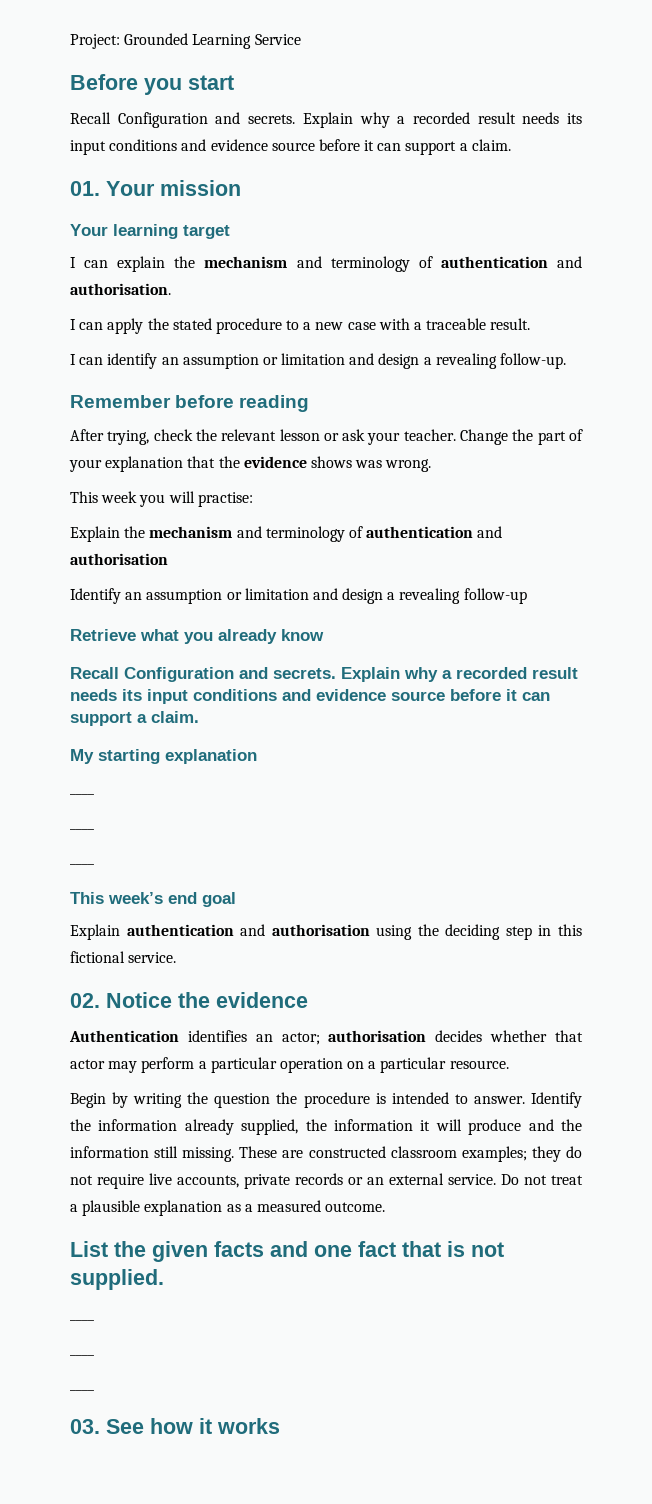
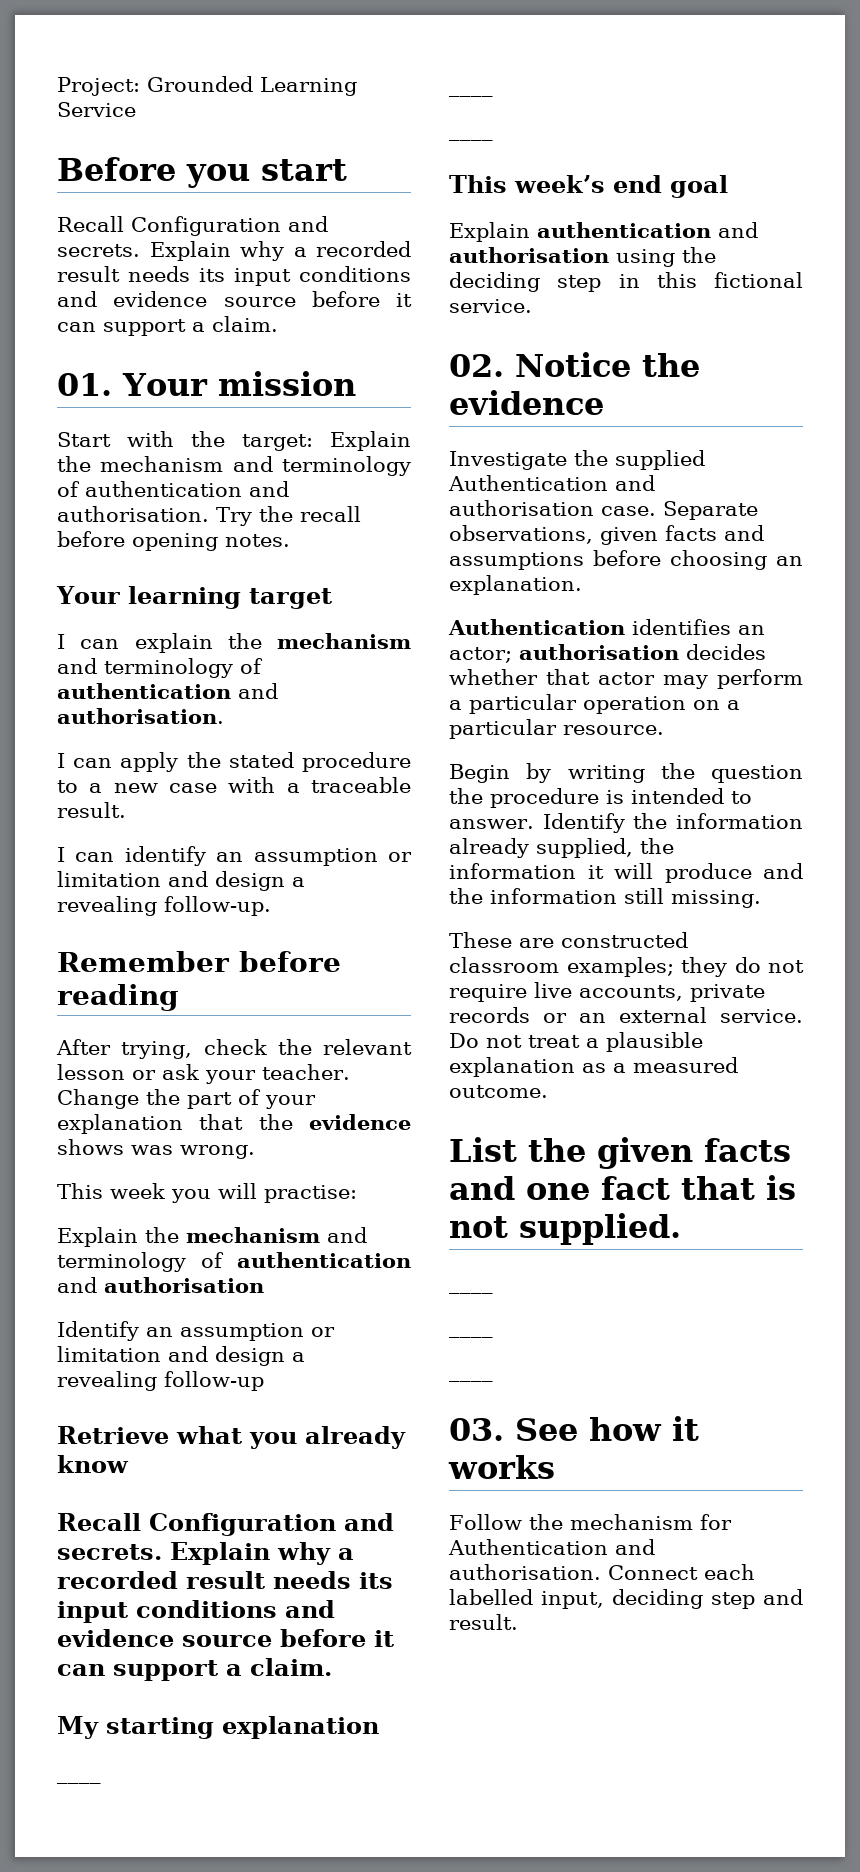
(241, 188) none -> [57,431,411,451] [57,456,411,476] [57,481,289,497] [57,506,361,526] [57,531,290,551] // Start with the target: Explain the mechanism and terminology of authentication and authorisation. Try the recall before opening notes.
(308, 1000) none -> [449,450,705,470] [448,475,655,491] [449,500,758,520] [449,525,764,545] [449,550,803,570] [449,575,582,595] // Investigate the supplied Authentication and authorisation case. Separate observations, given facts and assumptions before choosing an explanation.
(235, 1154) none -> (761, 899) //
(280, 1426) none -> [449,1514,732,1530] [448,1539,655,1555] [449,1564,755,1580] [449,1589,803,1609] [449,1614,518,1630] // Follow the mechanism for Authentication and authorisation. Connect each labelled input, deciding step and result.

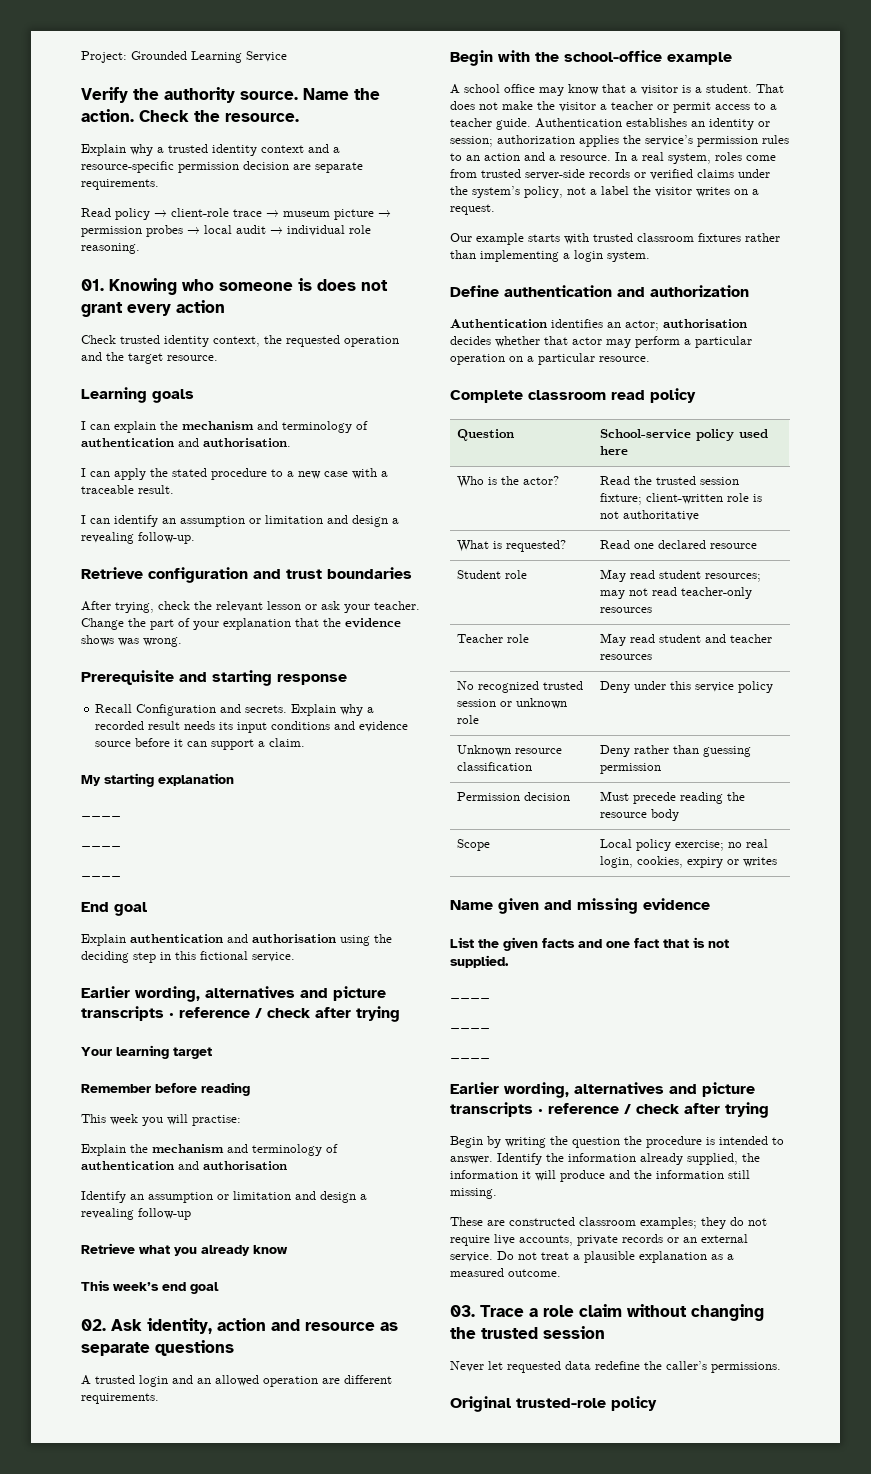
[57,157,347,188] [57,216,328,236] [57,241,411,261] [57,266,411,286] [57,291,412,307] [57,316,278,336] [57,371,356,396] [57,431,411,451] [57,456,411,476] [57,481,289,497] [57,506,361,526] [57,531,290,551] [56,586,332,609] Before you start // Recall Configuration and secrets. Explain why a recorded result needs its input conditions and evidence source before it can support a claim. // 01. Your mission // Start with the target: Explain the mechanism and terminology of authentication and authorisation. Try the recall before opening notes. // Your learning target -> [81,87,380,103] [81,109,299,122] [81,144,340,156] [81,161,363,173] [81,179,159,190] [81,208,391,220] [81,225,371,237] [81,243,140,254] [81,278,388,295] [81,300,225,317] [81,335,399,347] [81,352,218,364] [81,387,194,403] Verify the authority source. Name the action. Check the resource. // Explain why a trusted identity context and a resource-specific permission decision are separate requirements. // Read policy → client-role trace → museum picture → permission probes → local audit → individual role reasoning. // 01. Knowing who someone is does not grant every action // Check trusted identity context, the requested operation and the target resource. // Learning goals
[57,951,341,972] [57,984,179,1011] Remember before reading -> [81,567,412,583] Retrieve configuration and trust boundaries
(255, 1152) none -> [81,670,347,686] [95,704,375,716] [95,721,409,733] [95,738,306,750] [81,773,234,787] [81,814,121,817] [81,844,121,847] [81,874,121,877] [81,902,147,916] [81,934,392,946] [81,951,295,963] [81,986,386,1002] [81,1006,400,1022] [81,1045,212,1059] [81,1082,250,1096] // Prerequisite and starting response // Recall Configuration and secrets. Explain why a recorded result needs its input conditions and evidence source before it can support a claim. // My starting explanation // ____ // ____ // ____ // End goal // Explain authentication and authorisation using the deciding step in this fictional service. // Earlier wording, alternatives and picture transcripts · reference / check after trying // Your learning target // Remember before reading
[57,1513,394,1536] [57,1542,354,1565] [57,1571,393,1589] [57,1600,335,1623] [57,1629,394,1647] [57,1658,332,1681] [57,1716,379,1739] [57,1779,101,1784] [449,92,493,97] [449,136,493,141] [449,175,728,198] [449,222,758,242] [449,247,716,267] [449,272,803,292] [449,299,532,313] [449,352,700,377] [449,390,604,415] [449,450,705,470] [448,475,655,491] [449,500,758,520] [449,525,764,545] [449,550,803,570] [449,575,582,595] Recall Configuration and secrets. Explain why a recorded result needs its input conditions and evidence source before it can support a claim. // My starting explanation // ____ // ____ // ____ // This week’s end goal // Explain authentication and authorisation using the deciding step in this fictional service. // 02. Notice the evidence // Investigate the supplied Authentication and authorisation case. Separate observations, given facts and assumptions before choosing an explanation. -> [81,1280,219,1294] [81,1318,398,1334] [81,1340,234,1356] [81,1375,392,1387] [81,1393,159,1404] [450,50,732,66] [450,84,784,96] [450,101,777,113] [450,118,770,130] [450,135,789,147] [450,152,776,164] [450,169,770,180] [450,186,759,198] [450,204,495,215] [450,233,780,245] [450,250,650,262] [450,285,749,297] This week’s end goal // 02. Ask identity, action and resource as separate questions // A trusted login and an allowed operation are different requirements. // Begin with the school-office example // A school office may know that a visitor is a student. That does not make the visitor a teacher or permit access to a teacher guide. Authentication establishes an identity or session; authorization applies the service’s permission rules to an action and a resource. In a real system, roles come from trusted server-side records or verified claims under the system’s policy, not a label the visitor writes on a request. // Our example starts with trusted classroom fixtures rather than implementing a login system. // Define authentication and authorization
(664, 730) none -> [450,388,696,403] [457,429,515,441] [600,429,769,441] [600,446,629,455] [457,476,560,488] [600,476,740,485] [600,493,763,505] [600,510,700,521] [457,540,567,552] [600,540,758,549] [457,570,528,579] [600,569,762,582] [600,587,753,599] [600,607,653,613] [457,634,530,643] [600,633,773,646] [600,654,653,660] [457,681,584,693] [457,698,568,709] [457,715,480,724] [600,681,774,693] [457,745,563,756] [457,762,533,771] [600,745,752,757] [600,763,662,774] [457,792,571,801] [600,791,746,804] [600,809,680,821] [457,839,491,851] [600,839,769,851] [600,856,778,868] [450,898,710,914] [450,937,729,951] [450,955,509,968] [450,996,490,999] [450,1026,490,1029] [450,1056,490,1059] [450,1082,755,1098] [450,1102,769,1118] // Complete classroom read policy // Question | School-service policy used here // Who is the actor? | Read the trusted session fixture; client-written role is not authoritative // What is requested? | Read one declared resource // Student role | May read student resources; may not read teacher-only resources // Teacher role | May read student and teacher resources // No recognized trusted session or unknown role | Deny under this service policy // Unknown resource classification | Deny rather than guessing permission // Permission decision | Must precede reading the resource body // Scope | Local policy exercise; no real login, cookies, expiry or writes // Name given and missing evidence // List the given facts and one fact that is not supplied. // ____ // ____ // ____ // Earlier wording, alternatives and picture transcripts · reference / check after trying
[449,1137,791,1169] [449,1175,796,1200] [449,1213,681,1245] [449,1289,493,1294] [449,1333,493,1338] [449,1377,493,1382] [449,1416,699,1441] [448,1455,555,1479] [449,1514,732,1530] [448,1539,655,1555] [449,1564,755,1580] [449,1589,803,1609] [449,1614,518,1630] List the given facts and one fact that is not supplied. // ____ // ____ // ____ // 03. See how it works // Follow the mechanism for Authentication and authorisation. Connect each labelled input, deciding step and result. -> [450,1304,764,1321] [450,1326,605,1339] [450,1361,781,1373] [450,1396,657,1412] 03. Trace a role claim without changing the trusted session // Never let requested data redefine the caller’s permissions. // Original trusted-role policy

